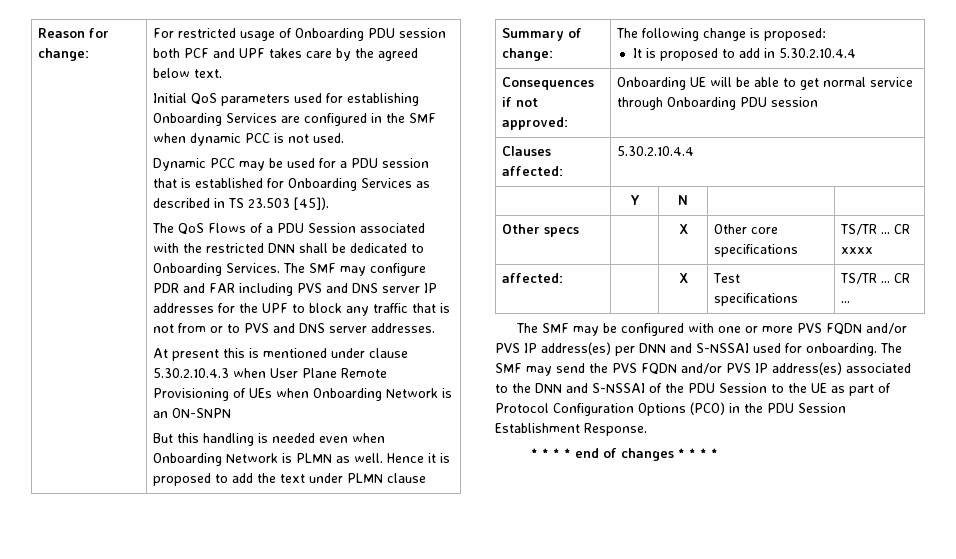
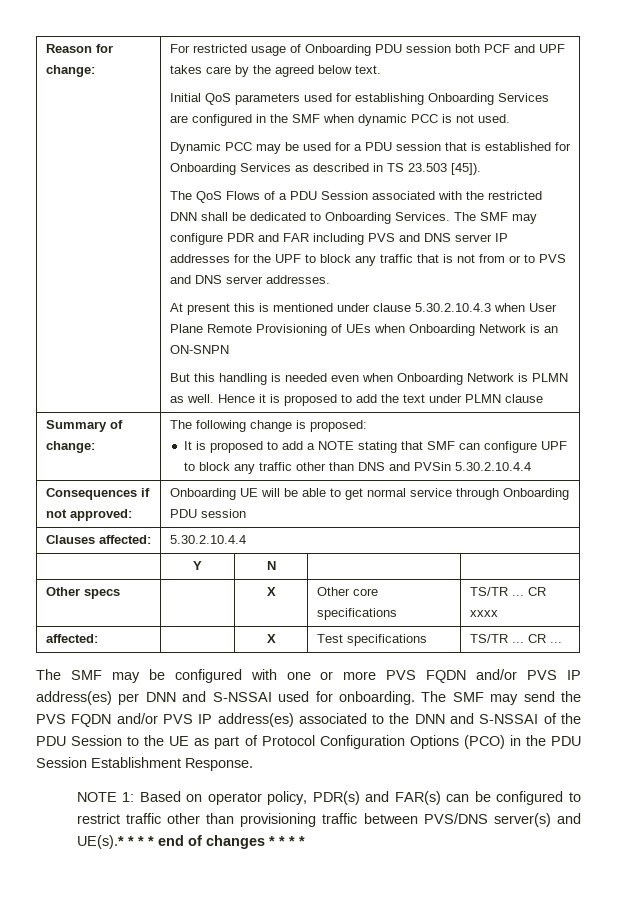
[763,48,775,58] in -> [306,441,567,453] [183,462,451,474] a NOTE stating that SMF can configure UPF to block any traffic other than DNS and PVSin
[531,448,539,458] * -> [76,791,582,805] [76,813,581,827] [76,835,124,849] NOTE 1: Based on operator policy, PDR(s) and FAR(s) can be configured to restrict traffic other than provisioning traffic between PVS/DNS server(s) and UE(s).*

